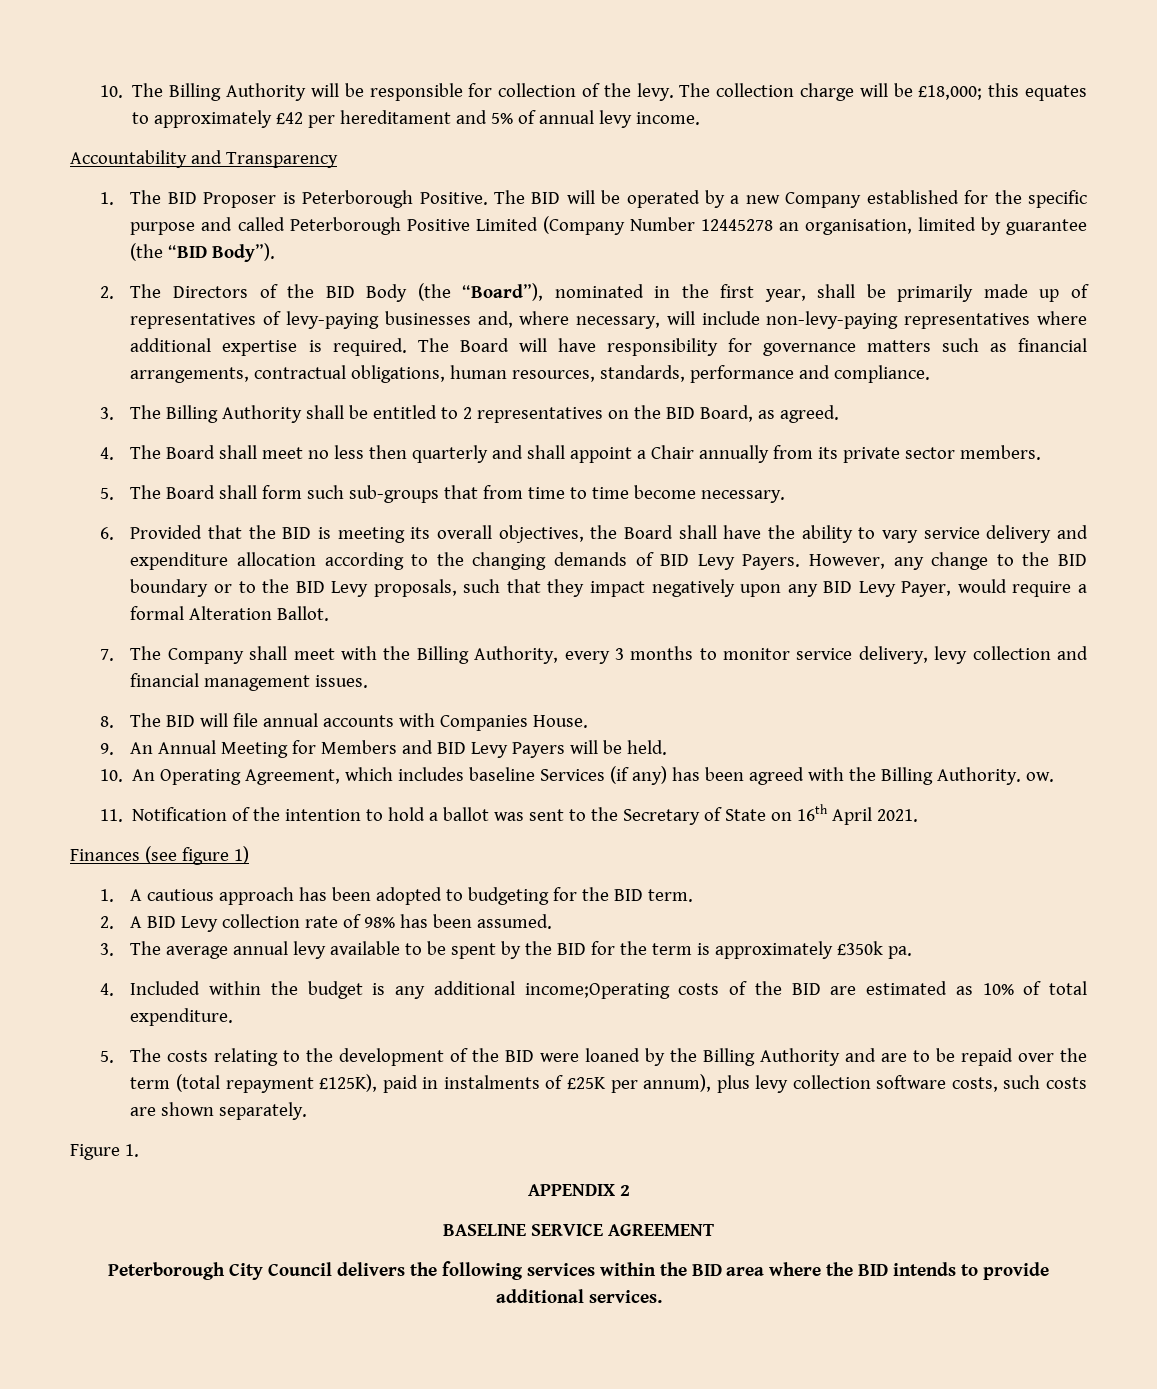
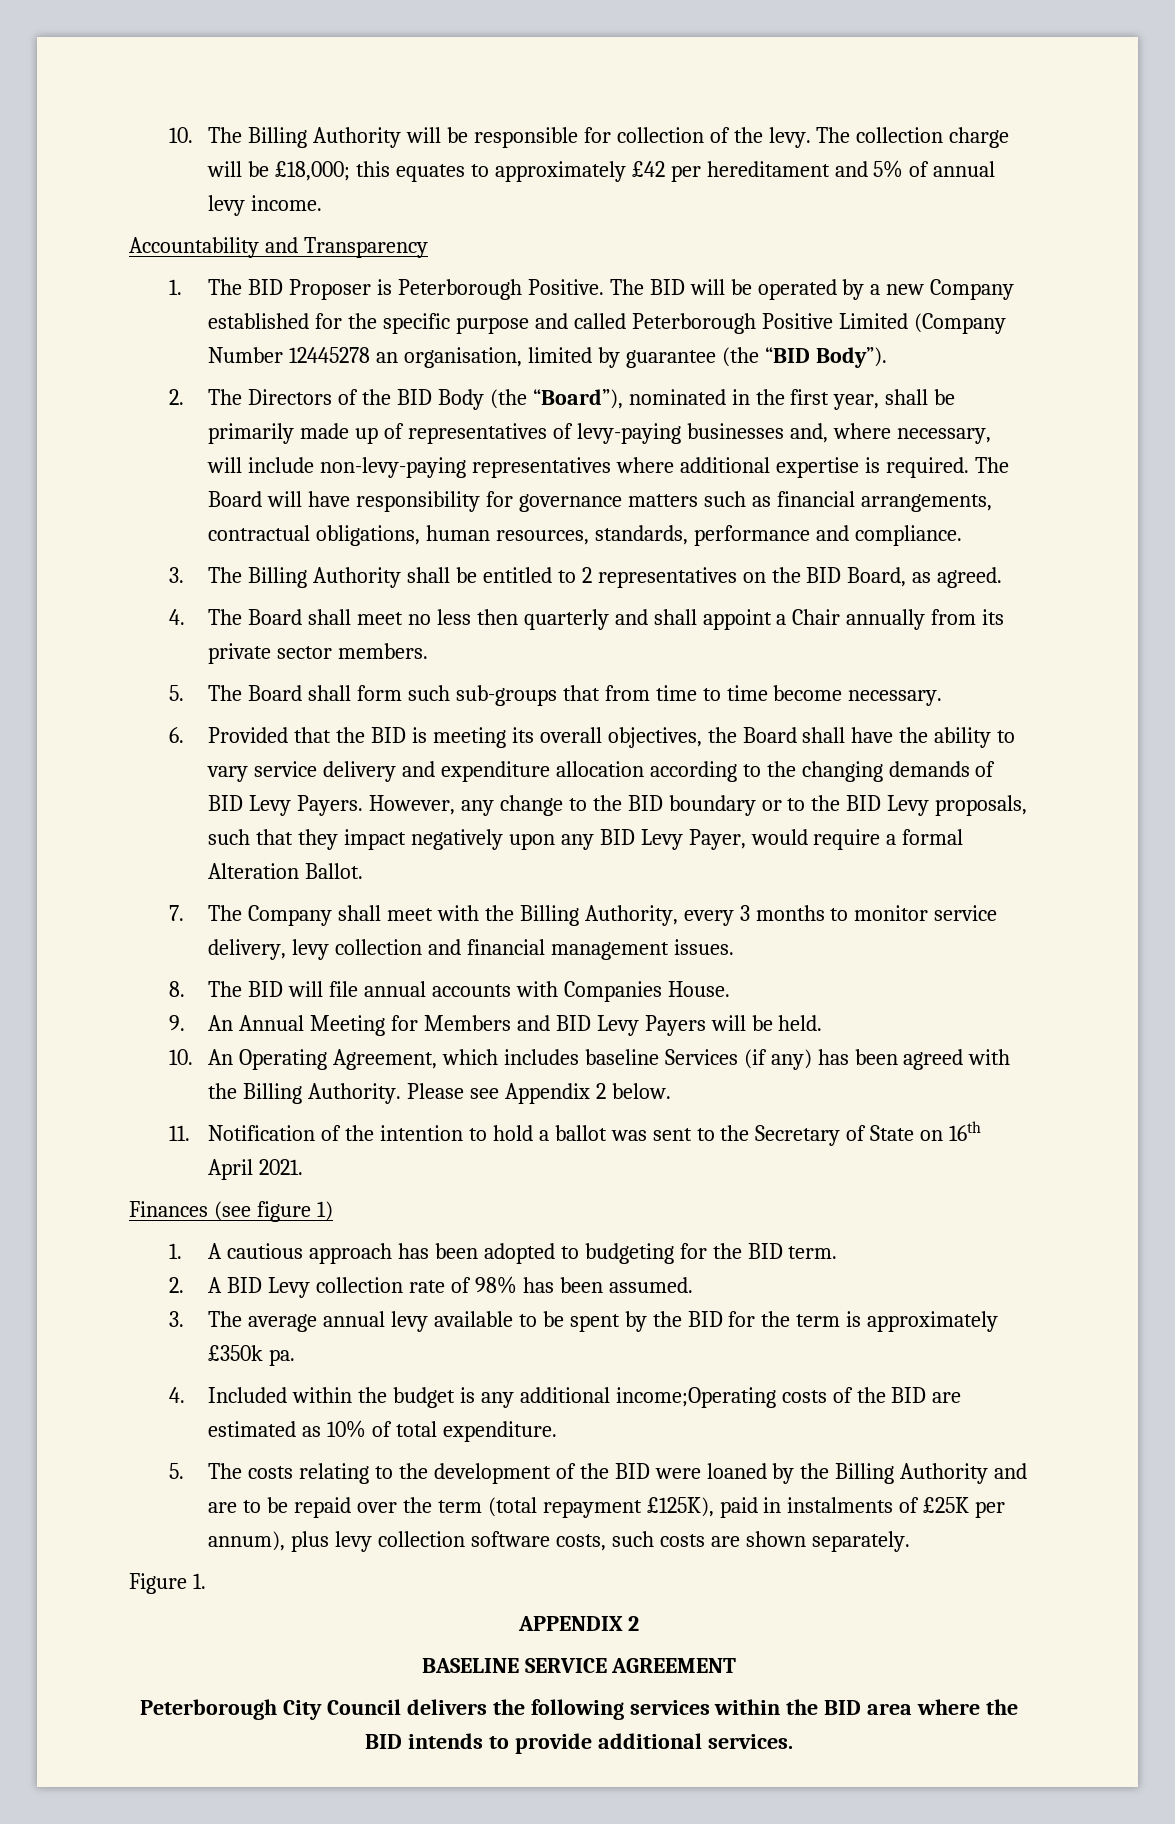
[1026,772,1055,782] ow. -> [406,1083,671,1104] Please see Appendix 2 below.

